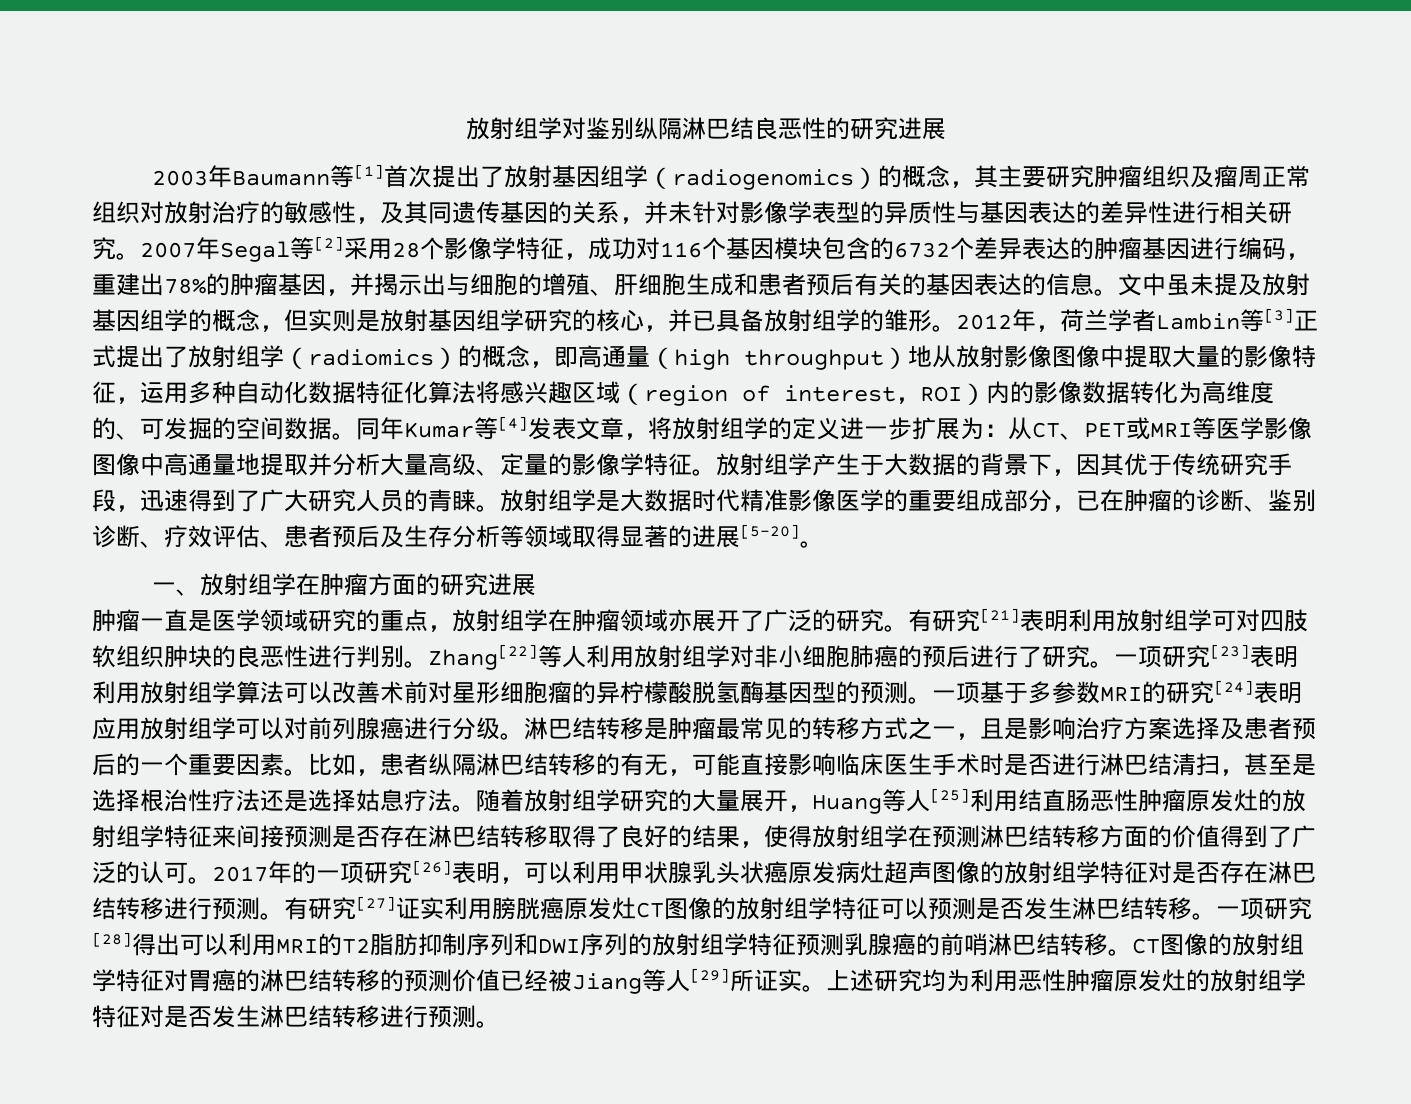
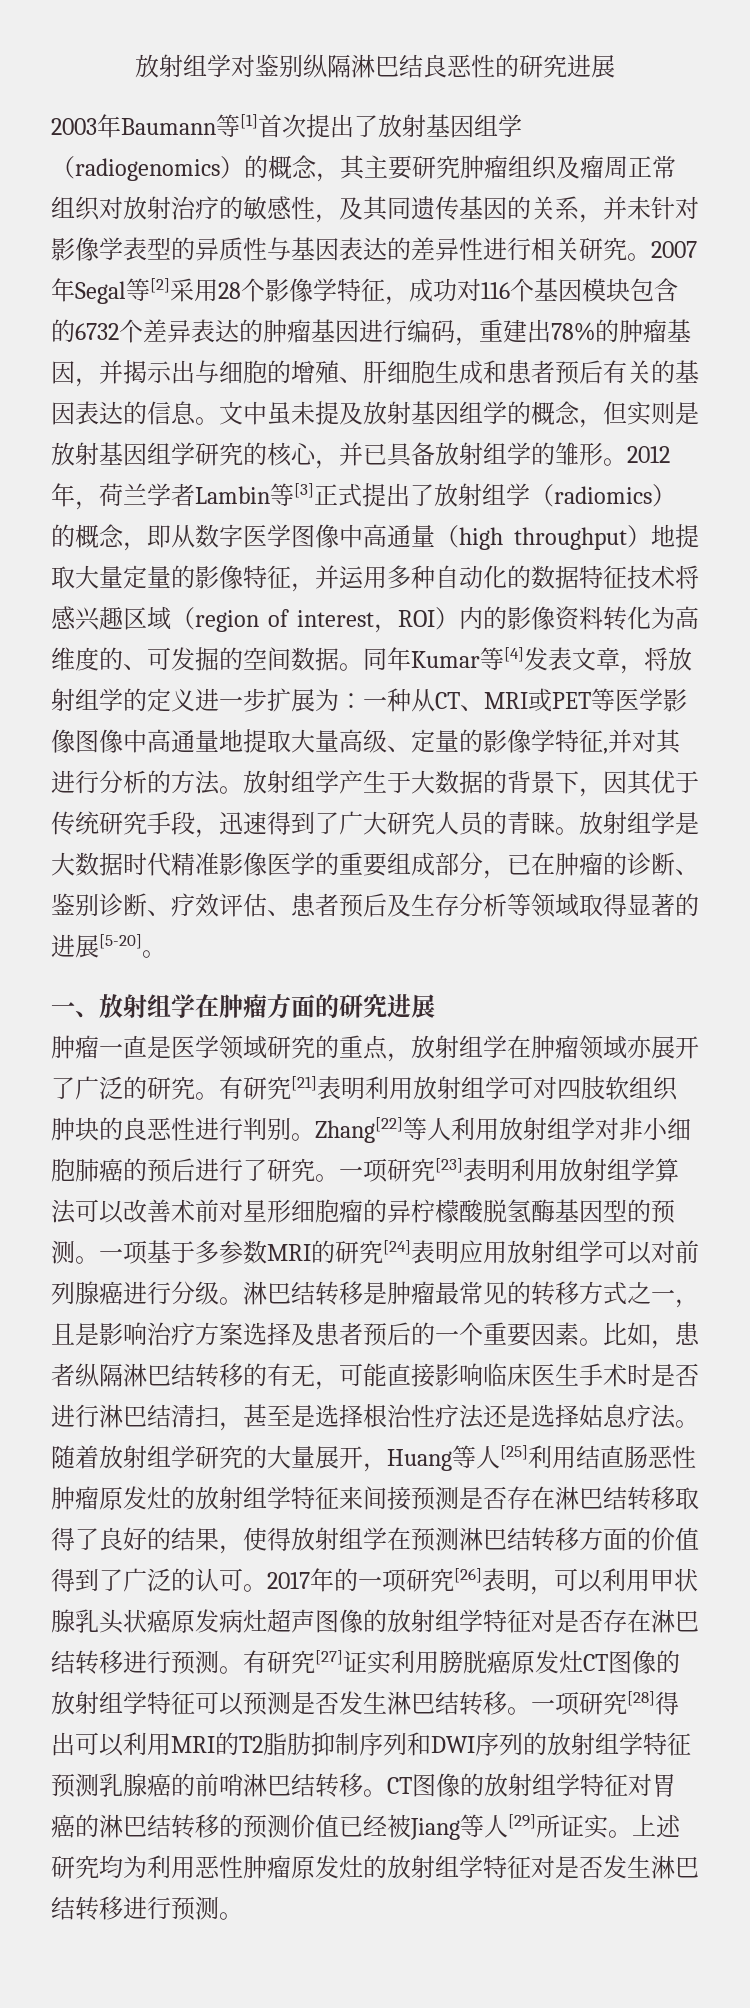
(578, 357) none -> [171,524,363,548] 从数字医学图像中
[932,345,1220,368] 从放射影像图像中提取大量 -> [675,524,699,548] [51,565,171,589] 提取大量定量
(140, 400) none -> [315,565,339,589] 并
(308, 392) none -> [507,565,531,589] 的
[404,381,476,404] 化算法 -> [627,565,675,589] 技术
[1082,381,1130,404] 数据 -> [555,606,603,631] 资料
(1008, 430) none -> [363,688,411,712] 一种
[1084,417,1192,440] PET或MRI -> [484,688,591,712] MRI或PET
[308,453,380,476] 并分析 -> (291, 741) none
(692, 464) none -> [603,729,681,754] [51,770,220,795] ,并对其进行分析的方法

